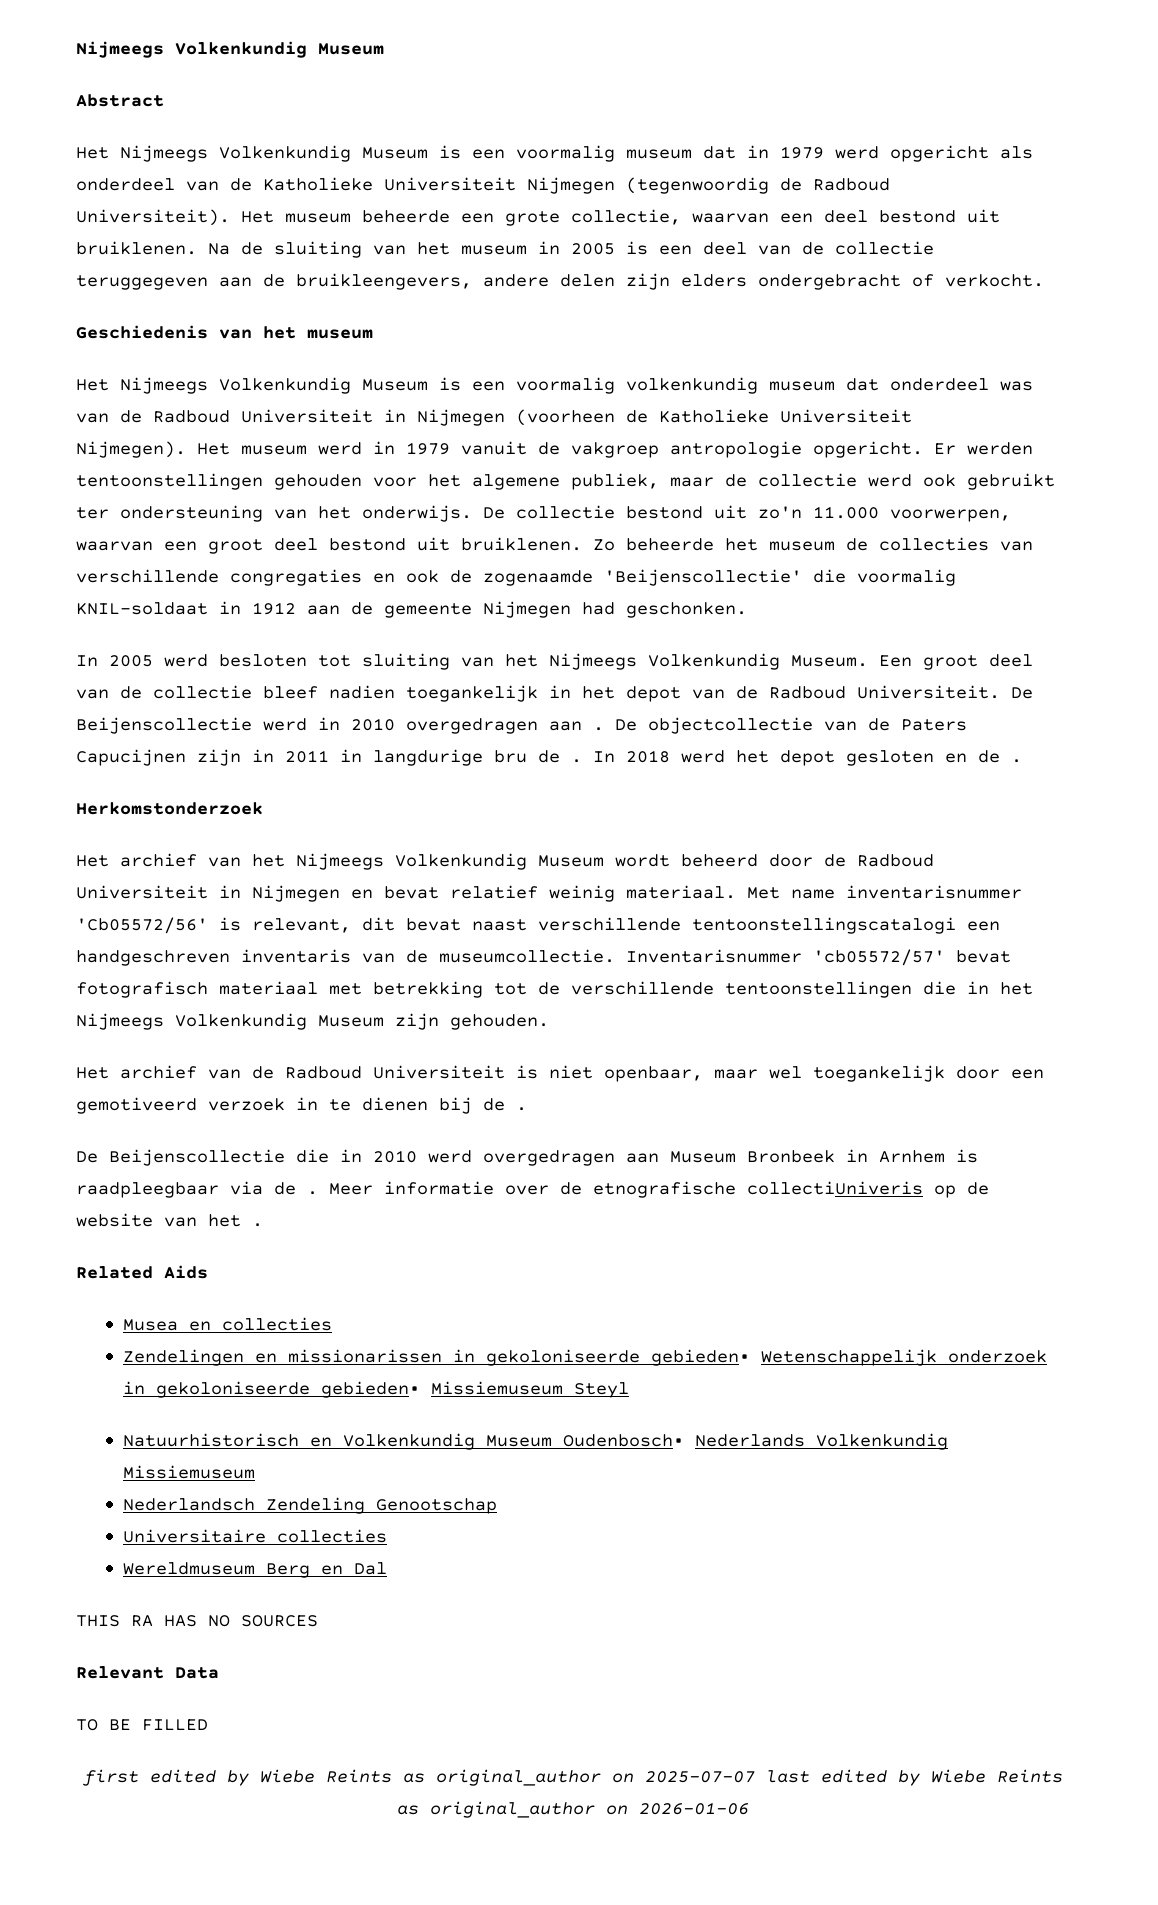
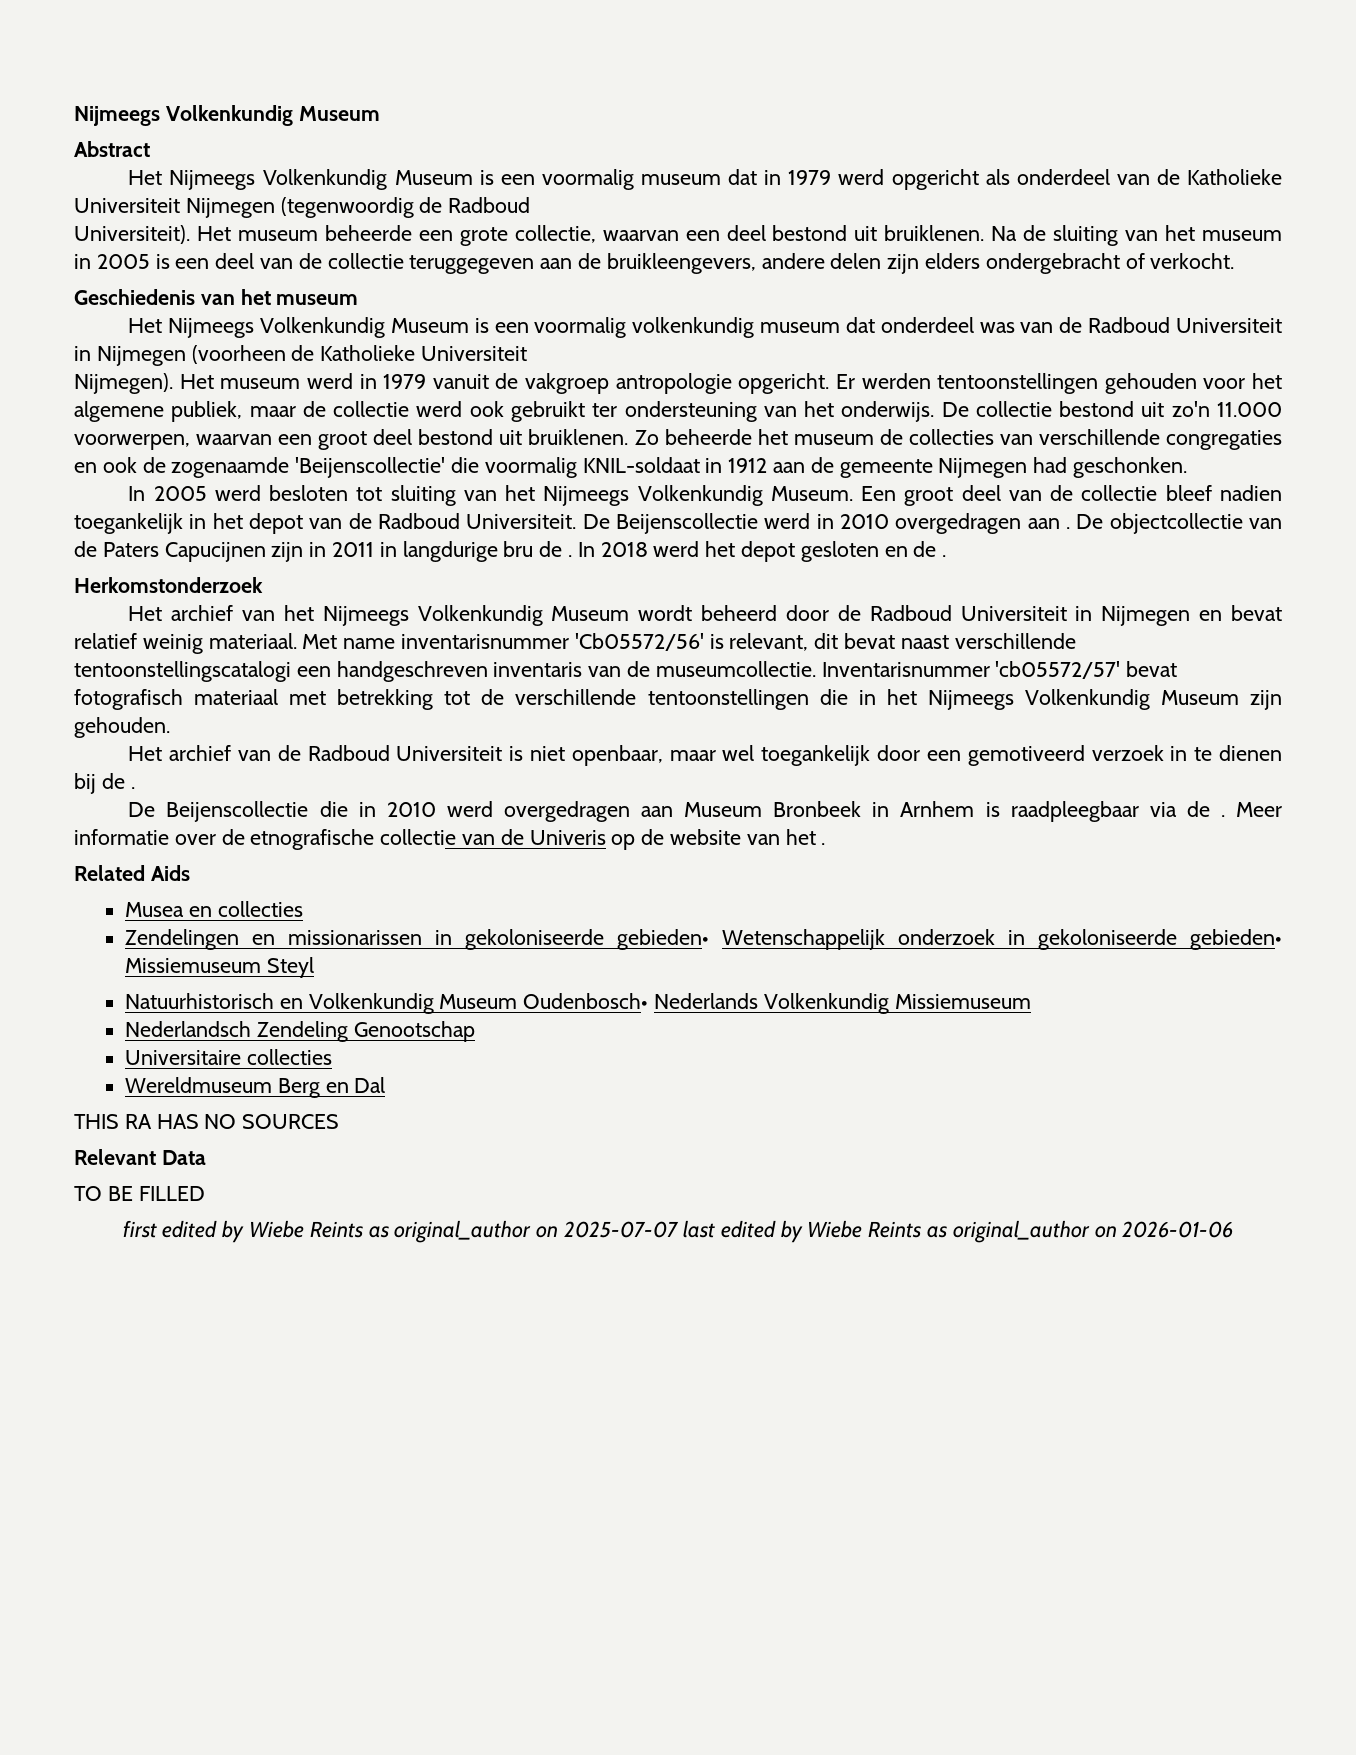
[747,1181,923,1195] collectiUniveris -> [380,829,606,845] collectie van de Univeris

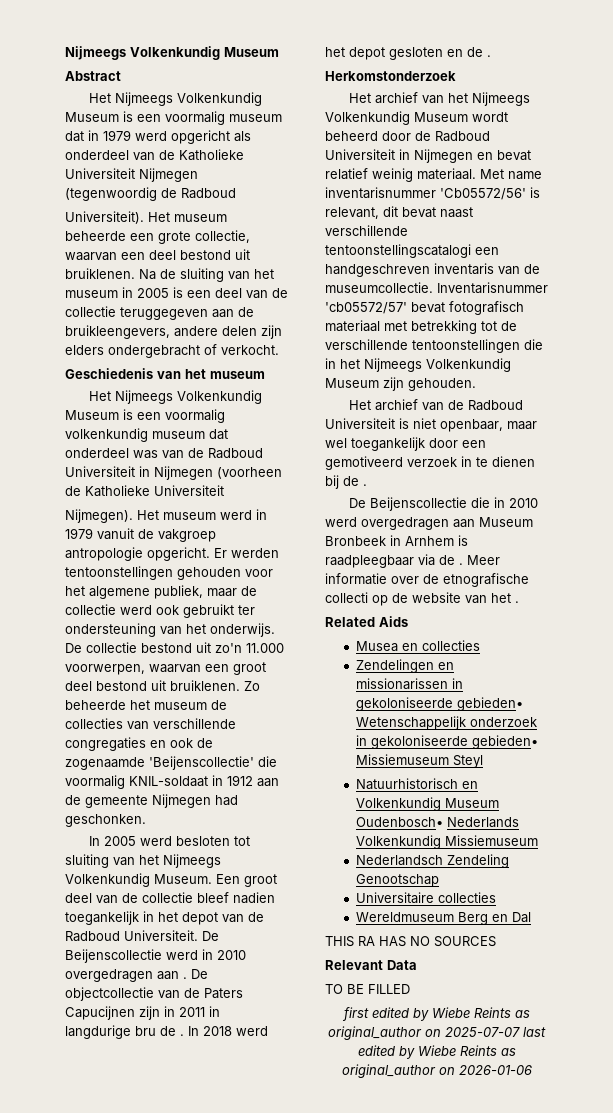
[380,829,606,845] collectie van de Univeris -> [325,592,368,603] collecti

